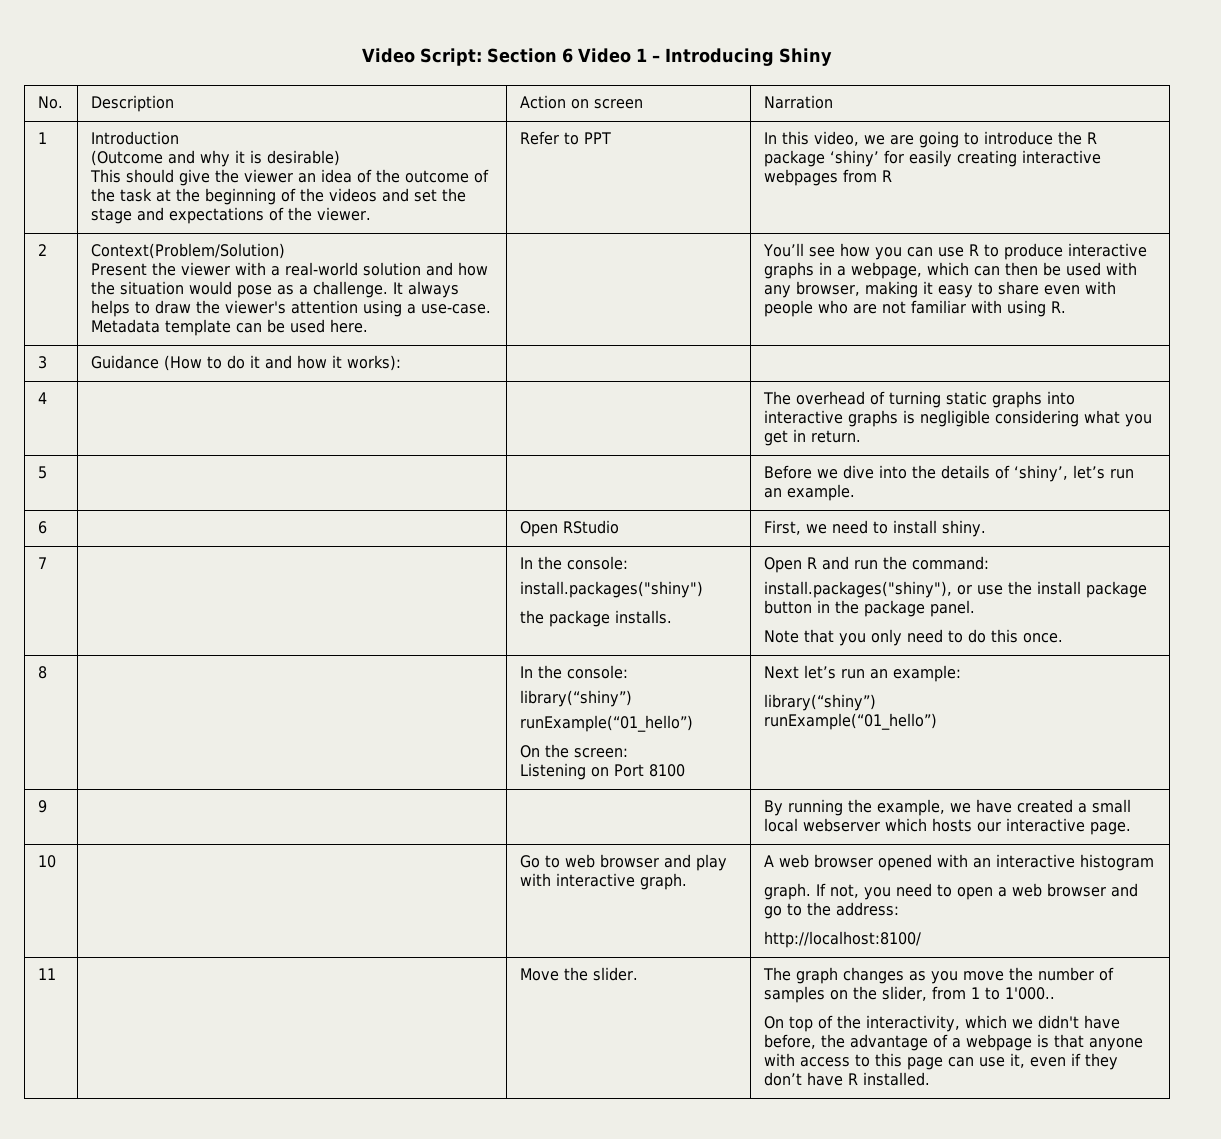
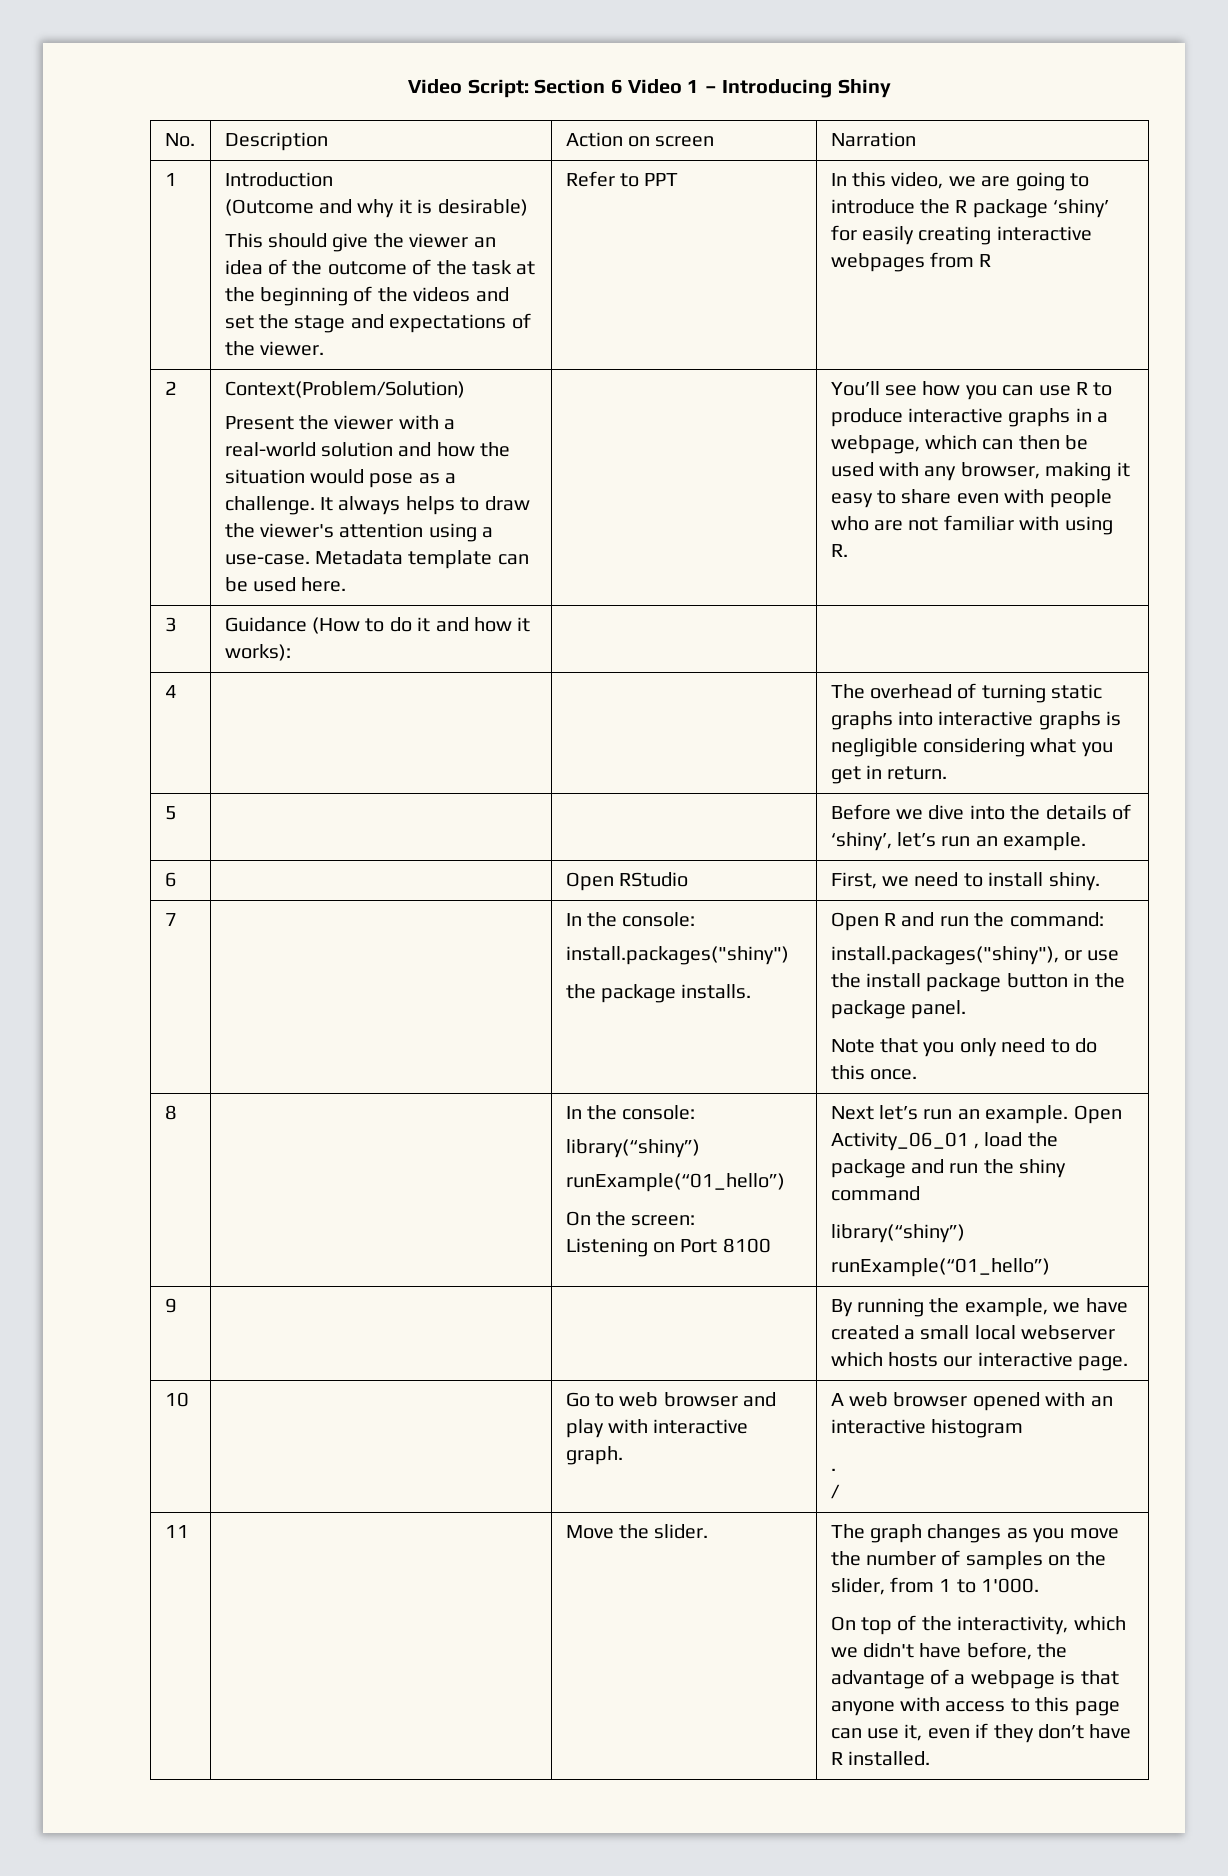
[892,665,961,682] example: -> [985,1105,1122,1124] [830,1132,1058,1151] [830,1159,1067,1178] [830,1186,920,1201] example. Open Activity_06_01 , load the package and run the shiny command
[763,883,1138,900] [763,902,899,919] [763,931,921,948] graph. If not, you need to open a web browser and go to the address: // http://localhost:8100/ -> [830,1468,836,1471] [830,1484,840,1499] . // /
[1004,987,1055,1000] 1'000.. -> [981,1578,1040,1593] 1'000.

